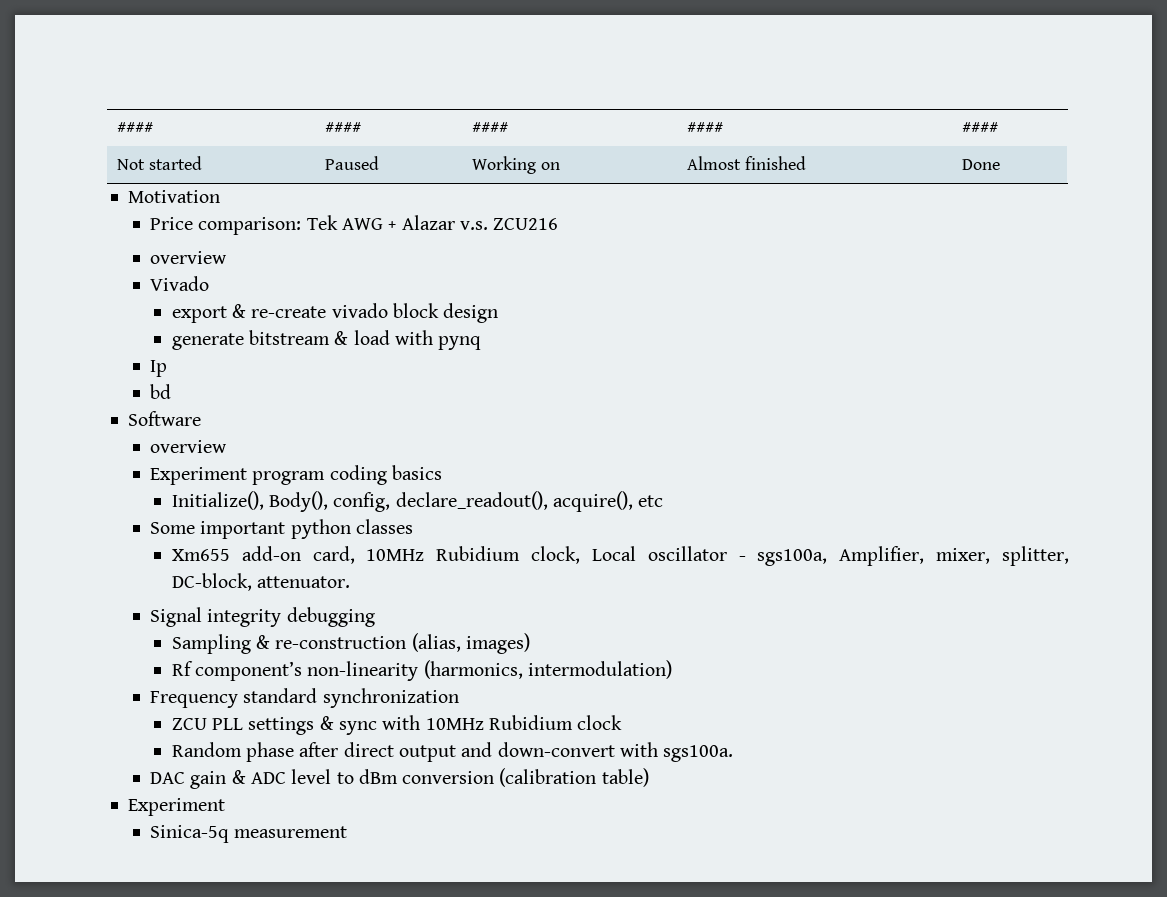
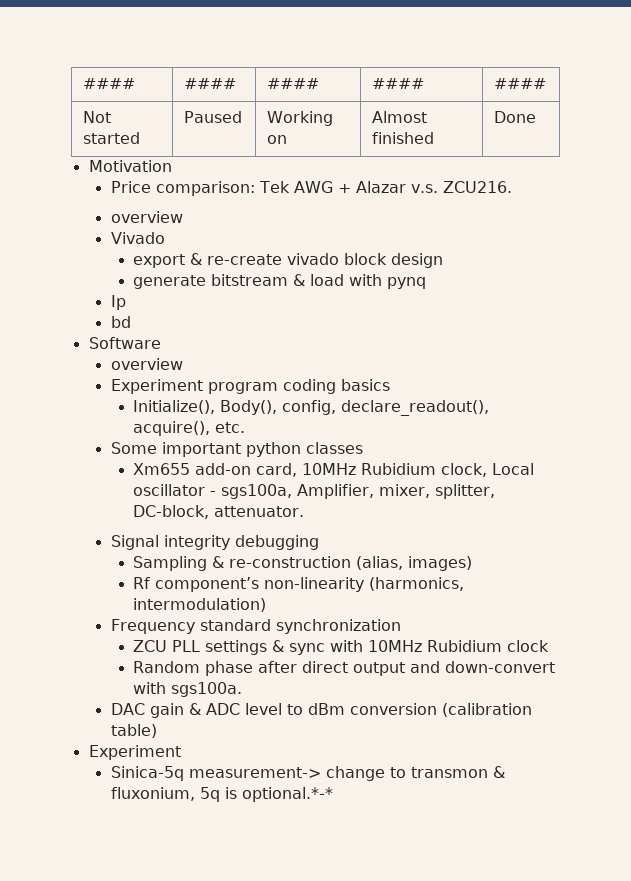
[493,218,559,230] ZCU216 -> [442,181,512,193] ZCU216.
[638,495,664,507] etc -> [215,422,246,433] etc.
[234,826,348,838] measurement -> [188,766,505,781] [110,787,333,802] measurement-> change to transmon & fluxonium, 5q is optional.*-*

